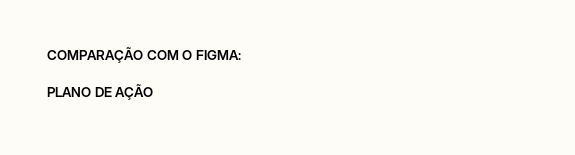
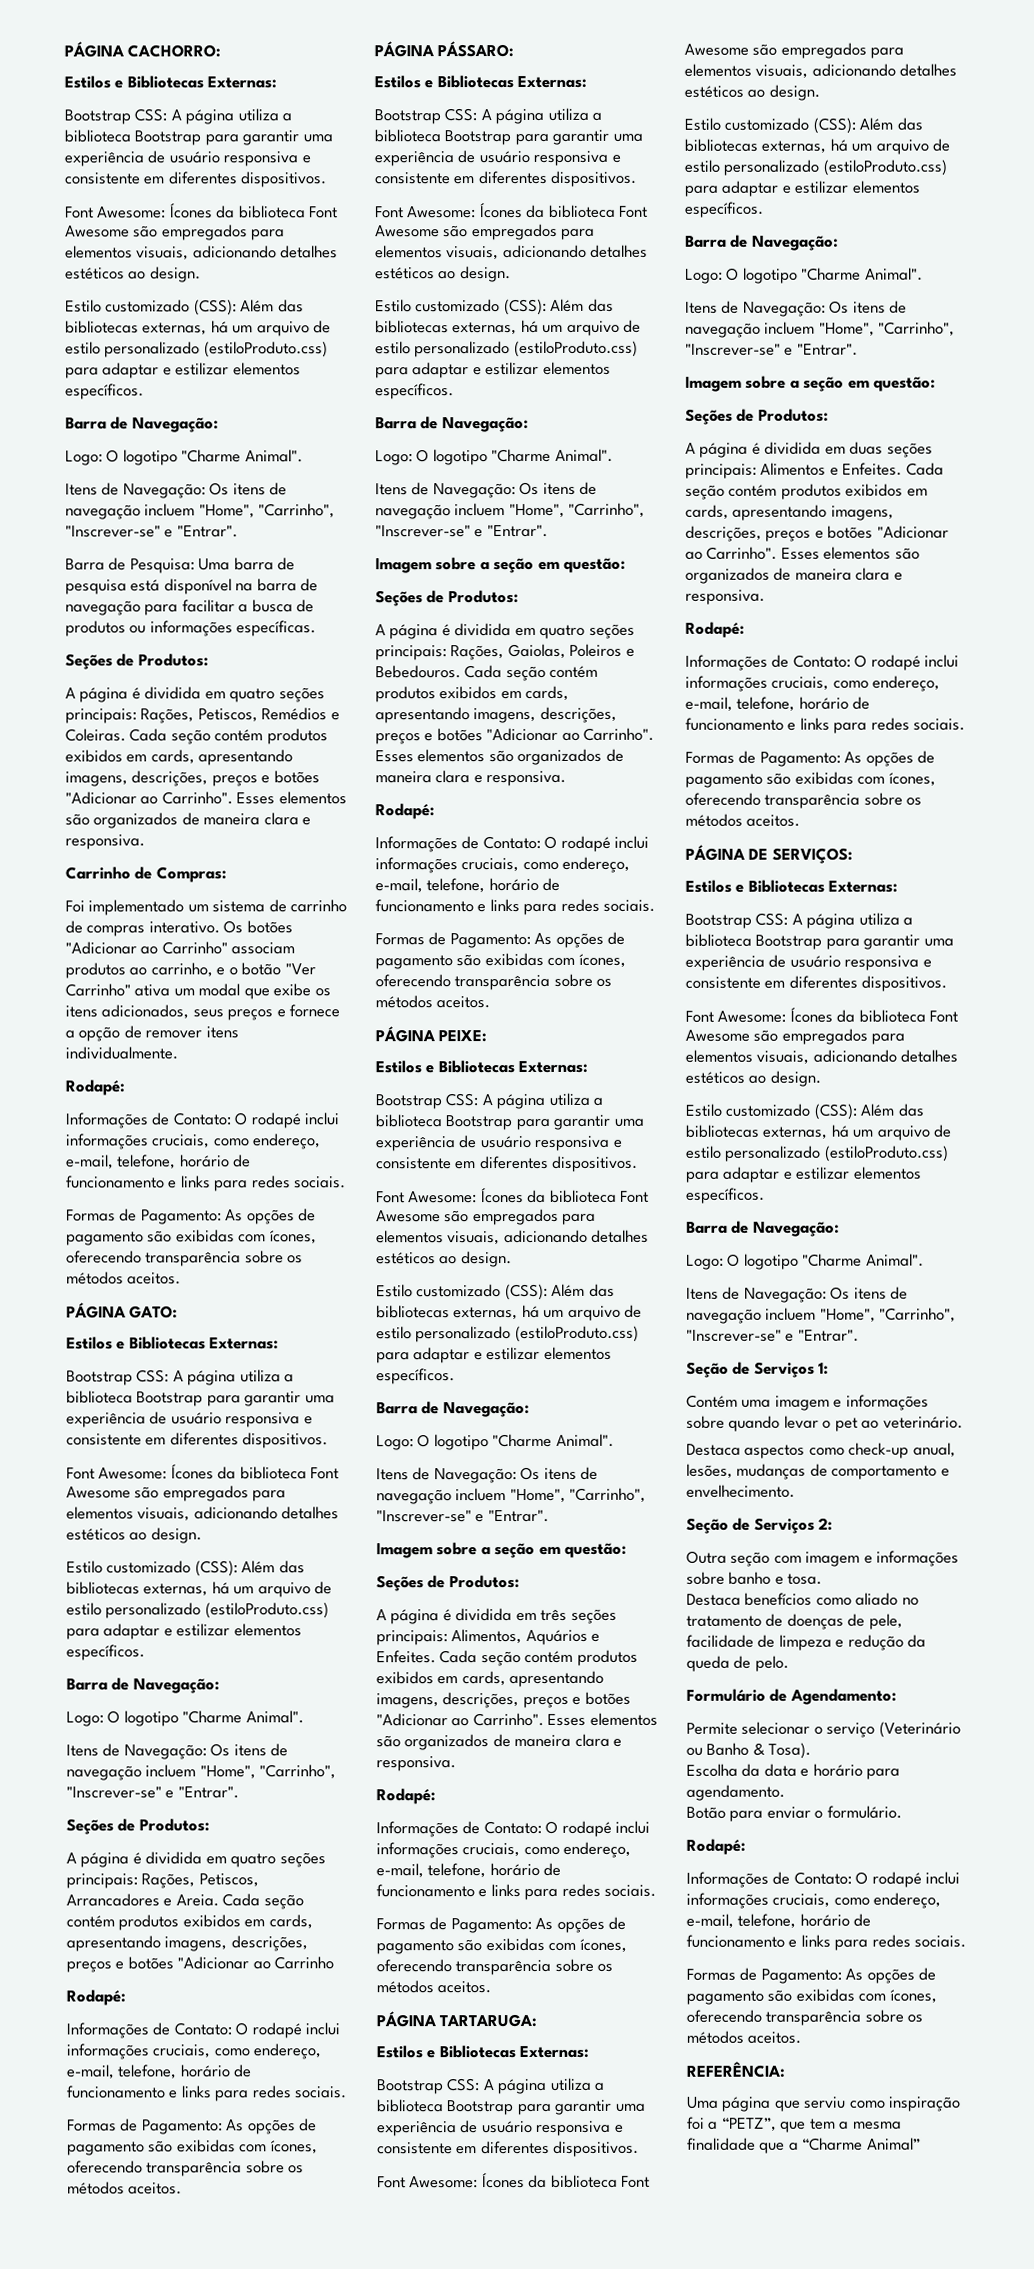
[47,47,241,63] [47,84,154,100] COMPARAÇÃO COM O FIGMA: // PLANO DE AÇÃO -> [64,41,222,58] [64,75,278,89] [64,108,293,125] [64,129,333,146] [64,150,311,167] [64,171,328,188] [65,202,339,219] [65,224,286,241] [65,245,339,261] [65,266,201,283] [65,299,304,316] [65,320,332,337] [65,341,328,358] [65,362,301,379] [65,383,144,400] [65,416,219,433] [65,449,303,466] [65,482,288,499] [65,503,336,520] [65,525,238,538] [65,557,296,574] [65,578,319,595] [65,599,315,616] [65,620,317,637] [65,653,209,670] [65,686,325,703] [65,707,340,724] [65,728,328,745] [65,749,294,766] [65,770,320,787] [65,791,347,805] [65,812,312,829] [65,834,145,850] [65,866,227,883] [65,899,348,916] [65,920,293,937] [65,941,296,955] [65,962,316,979] [65,983,331,1000] [65,1004,341,1021] [65,1025,239,1042] [65,1046,178,1060] [65,1079,125,1096] [65,1112,340,1129] [65,1133,322,1150] [66,1154,252,1170] [66,1175,347,1192] [66,1208,317,1225] [66,1229,317,1246] [66,1250,304,1267] [66,1271,182,1285] [66,1302,179,1319] [66,1336,280,1350] [66,1369,295,1386] [66,1390,335,1407] [66,1411,313,1428] [66,1432,329,1449] [66,1463,340,1480] [66,1485,287,1502] [66,1506,340,1522] [66,1527,202,1544] [66,1560,305,1577] [66,1581,333,1598] [66,1602,329,1619] [66,1623,302,1640] [66,1644,145,1661] [66,1677,220,1694] [66,1710,304,1727] [66,1743,289,1760] [66,1764,337,1781] [66,1786,239,1799] [66,1818,210,1835] [66,1851,326,1868] [66,1873,259,1889] [66,1893,304,1910] [66,1914,313,1931] [66,1935,308,1952] [66,1956,335,1973] [66,1989,126,2006] [66,2022,341,2039] [66,2043,322,2060] [66,2064,252,2080] [66,2085,348,2102] [67,2118,318,2135] [67,2139,318,2156] [67,2160,305,2177] [67,2181,183,2195] [374,41,515,58] [374,75,588,89] [374,107,603,125] [374,129,643,146] [374,150,621,167] [374,170,638,187] [375,201,649,219] [375,223,596,241] [375,244,649,261] [375,266,511,283] [375,298,614,316] [375,319,642,336] [375,340,638,358] [375,361,611,379] [375,383,454,400] [375,416,529,433] [375,448,613,466] [375,481,598,499] [375,502,646,520] [375,524,548,538] [375,557,627,574] [375,589,519,607] [375,623,635,640] [375,643,635,661] [375,665,599,682] [375,685,570,703] [375,706,617,724] [375,727,655,745] [375,748,624,765] [375,770,567,787] [375,803,435,820] [375,835,650,853] [375,856,631,874] [375,877,561,894] [375,898,656,915] [375,931,626,949] [375,952,626,970] [375,973,613,991] [375,995,491,1009] [375,1026,488,1043] [375,1060,589,1074] [375,1092,604,1110] [375,1114,644,1131] [376,1135,623,1152] [376,1155,639,1172] [376,1186,650,1204] [376,1208,597,1226] [376,1229,650,1246] [376,1251,512,1268] [376,1283,615,1301] [376,1304,643,1321] [376,1325,639,1343] [376,1346,612,1364] [376,1368,455,1385] [376,1401,530,1418] [376,1433,614,1451] [376,1466,599,1484] [376,1487,647,1505] [376,1509,549,1523] [376,1542,628,1559] [376,1574,520,1592] [376,1608,617,1625] [376,1628,601,1646] [376,1649,638,1667] [376,1670,605,1688] [376,1691,631,1709] [376,1712,658,1727] [376,1733,623,1751] [376,1756,456,1772] [376,1788,436,1805] [376,1820,651,1838] [376,1841,632,1859] [376,1862,562,1879] [376,1883,657,1900] [376,1916,627,1934] [376,1937,627,1955] [376,1958,614,1976] [376,1980,492,1994] [376,2011,538,2028] [376,2045,590,2059] [376,2077,606,2095] [377,2099,646,2116] [377,2120,624,2137] [377,2140,640,2157] [377,2171,651,2189] [684,42,905,59] [684,63,958,79] [684,84,820,101] [684,117,923,134] [684,138,951,155] [684,159,947,176] [685,180,921,197] [685,201,764,218] [685,234,839,251] [685,267,923,284] [685,300,908,317] [685,321,956,338] [685,343,858,356] [685,375,937,392] [685,408,829,425] [685,441,933,458] [685,462,944,479] [685,483,928,500] [685,504,894,521] [685,525,949,542] [685,546,920,560] [685,567,903,584] [685,589,765,605] [685,621,745,638] [685,654,960,671] [685,675,941,692] [685,696,871,712] [685,717,966,734] [685,750,936,767] [685,771,936,788] [685,792,923,809] [685,813,801,827] [685,844,853,864] [685,879,899,893] [685,912,914,929] [685,933,954,950] [685,954,932,971] [685,975,948,992] [685,1006,959,1023] [685,1028,906,1045] [685,1049,959,1065] [685,1070,821,1087] [685,1103,924,1120] [685,1124,953,1141] [686,1145,949,1162] [686,1166,922,1183] [686,1187,765,1204] [686,1220,840,1237] [686,1253,924,1270] [686,1286,909,1303] [686,1307,957,1324] [686,1329,859,1342] [686,1361,830,1378] [686,1394,929,1411] [686,1415,963,1432] [686,1442,956,1459] [686,1463,950,1480] [686,1484,795,1498] [686,1517,834,1534] [686,1550,960,1567] [686,1571,823,1585] [686,1592,919,1606] [686,1613,903,1630] [686,1634,927,1651] [686,1655,789,1672] [686,1688,897,1705] [686,1721,961,1738] [686,1742,812,1759] [686,1763,901,1780] [686,1784,785,1801] [686,1805,902,1822] [686,1838,746,1855] [686,1871,961,1888] [686,1892,942,1909] [686,1913,872,1929] [686,1934,967,1951] [686,1967,937,1984] [686,1988,937,2005] [686,2009,924,2026] [686,2030,802,2044] [686,2061,785,2078] [687,2096,962,2112] [687,2116,902,2133] [687,2137,921,2154] PÁGINA CACHORRO: // Estilos e Bibliotecas Externas: // Bootstrap CSS: A página utiliza a biblioteca Bootstrap para garantir uma experiência de usuário responsiva e consistente em diferentes dispositivos. // Font Awesome: Ícones da biblioteca Font Awesome são empregados para elementos visuais, adicionando detalhes estéticos ao design. // Estilo customizado (CSS): Além das bibliotecas externas, há um arquivo de estilo personalizado (estiloProduto.css) para adaptar e estilizar elementos específicos. // Barra de Navegação: // Logo: O logotipo "Charme Animal". // Itens de Navegação: Os itens de navegação incluem "Home", "Carrinho", "Inscrever-se" e "Entrar". // Barra de Pesquisa: Uma barra de pesquisa está disponível na barra de navegação para facilitar a busca de produtos ou informações específicas. // Seções de Produtos: // A página é dividida em quatro seções principais: Rações, Petiscos, Remédios e Coleiras. Cada seção contém produtos exibidos em cards, apresentando imagens, descrições, preços e botões "Adicionar ao Carrinho". Esses elementos são organizados de maneira clara e responsiva. // Carrinho de Compras: // Foi implementado um sistema de carrinho de compras interativo. Os botões "Adicionar ao Carrinho" associam produtos ao carrinho, e o botão "Ver Carrinho" ativa um modal que exibe os itens adicionados, seus preços e fornece a opção de remover itens individualmente. // Rodapé: // Informações de Contato: O rodapé inclui informações cruciais, como endereço, e-mail, telefone, horário de funcionamento e links para redes sociais. // Formas de Pagamento: As opções de pagamento são exibidas com ícones, oferecendo transparência sobre os métodos aceitos. // PÁGINA GATO: // Estilos e Bibliotecas Externas: // Bootstrap CSS: A página utiliza a biblioteca Bootstrap para garantir uma experiência de usuário responsiva e consistente em diferentes dispositivos. // Font Awesome: Ícones da biblioteca Font Awesome são empregados para elementos visuais, adicionando detalhes estéticos ao design. // Estilo customizado (CSS): Além das bibliotecas externas, há um arquivo de estilo personalizado (estiloProduto.css) para adaptar e estilizar elementos específicos. // Barra de Navegação: // Logo: O logotipo "Charme Animal". // Itens de Navegação: Os itens de navegação incluem "Home", "Carrinho", "Inscrever-se" e "Entrar". // Seções de Produtos: // A página é dividida em quatro seções principais: Rações, Petiscos, Arrancadores e Areia. Cada seção contém produtos exibidos em cards, apresentando imagens, descrições, preços e botões "Adicionar ao Carrinho // Rodapé: // Informações de Contato: O rodapé inclui informações cruciais, como endereço, e-mail, telefone, horário de funcionamento e links para redes sociais. // Formas de Pagamento: As opções de pagamento são exibidas com ícones, oferecendo transparência sobre os métodos aceitos. // PÁGINA PÁSSARO: // Estilos e Bibliotecas Externas: // Bootstrap CSS: A página utiliza a biblioteca Bootstrap para garantir uma experiência de usuário responsiva e consistente em diferentes dispositivos. // Font Awesome: Ícones da biblioteca Font Awesome são empregados para elementos visuais, adicionando detalhes estéticos ao design. // Estilo customizado (CSS): Além das bibliotecas externas, há um arquivo de estilo personalizado (estiloProduto.css) para adaptar e estilizar elementos específicos. // Barra de Navegação: // Logo: O logotipo "Charme Animal". // Itens de Navegação: Os itens de navegação incluem "Home", "Carrinho", "Inscrever-se" e "Entrar". // Imagem sobre a seção em questão: // Seções de Produtos: // A página é dividida em quatro seções principais: Rações, Gaiolas, Poleiros e Bebedouros. Cada seção contém produtos exibidos em cards, apresentando imagens, descrições, preços e botões "Adicionar ao Carrinho". Esses elementos são organizados de maneira clara e responsiva. // Rodapé: // Informações de Contato: O rodapé inclui informações cruciais, como endereço, e-mail, telefone, horário de funcionamento e links para redes sociais. // Formas de Pagamento: As opções de pagamento são exibidas com ícones, oferecendo transparência sobre os métodos aceitos. // PÁGINA PEIXE: // Estilos e Bibliotecas Externas: // Bootstrap CSS: A página utiliza a biblioteca Bootstrap para garantir uma experiência de usuário responsiva e consistente em diferentes dispositivos. // Font Awesome: Ícones da biblioteca Font Awesome são empregados para elementos visuais, adicionando detalhes estéticos ao design. // Estilo customizado (CSS): Além das bibliotecas externas, há um arquivo de estilo personalizado (estiloProduto.css) para adaptar e estilizar elementos específicos. // Barra de Navegação: // Logo: O logotipo "Charme Animal". // Itens de Navegação: Os itens de navegação incluem "Home", "Carrinho", "Inscrever-se" e "Entrar". // Imagem sobre a seção em questão: // Seções de Produtos: // A página é dividida em três seções principais: Alimentos, Aquários e Enfeites. Cada seção contém produtos exibidos em cards, apresentando imagens, descrições, preços e botões "Adicionar ao Carrinho". Esses elementos são organizados de maneira clara e responsiva. // Rodapé: // Informações de Contato: O rodapé inclui informações cruciais, como endereço, e-mail, telefone, horário de funcionamento e links para redes sociais. // Formas de Pagamento: As opções de pagamento são exibidas com ícones, oferecendo transparência sobre os métodos aceitos. // PÁGINA TARTARUGA: // Estilos e Bibliotecas Externas: // Bootstrap CSS: A página utiliza a biblioteca Bootstrap para garantir uma experiência de usuário responsiva e consistente em diferentes dispositivos. // Font Awesome: Ícones da biblioteca Font Awesome são empregados para elementos visuais, adicionando detalhes estéticos ao design. // Estilo customizado (CSS): Além das bibliotecas externas, há um arquivo de estilo personalizado (estiloProduto.css) para adaptar e estilizar elementos específicos. // Barra de Navegação: // Logo: O logotipo "Charme Animal". // Itens de Navegação: Os itens de navegação incluem "Home", "Carrinho", "Inscrever-se" e "Entrar". // Imagem sobre a seção em questão: // Seções de Produtos: // A página é dividida em duas seções principais: Alimentos e Enfeites. Cada seção contém produtos exibidos em cards, apresentando imagens, descrições, preços e botões "Adicionar ao Carrinho". Esses elementos são organizados de maneira clara e responsiva. // Rodapé: // Informações de Contato: O rodapé inclui informações cruciais, como endereço, e-mail, telefone, horário de funcionamento e links para redes sociais. // Formas de Pagamento: As opções de pagamento são exibidas com ícones, oferecendo transparência sobre os métodos aceitos. // PÁGINA DE SERVIÇOS: // Estilos e Bibliotecas Externas: // Bootstrap CSS: A página utiliza a biblioteca Bootstrap para garantir uma experiência de usuário responsiva e consistente em diferentes dispositivos. // Font Awesome: Ícones da biblioteca Font Awesome são empregados para elementos visuais, adicionando detalhes estéticos ao design. // Estilo customizado (CSS): Além das bibliotecas externas, há um arquivo de estilo personalizado (estiloProduto.css) para adaptar e estilizar elementos específicos. // Barra de Navegação: // Logo: O logotipo "Charme Animal". // Itens de Navegação: Os itens de navegação incluem "Home", "Carrinho", "Inscrever-se" e "Entrar". // Seção de Serviços 1: // Contém uma imagem e informações sobre quando levar o pet ao veterinário. // Destaca aspectos como check-up anual, lesões, mudanças de comportamento e envelhecimento. // Seção de Serviços 2: // Outra seção com imagem e informações sobre banho e tosa. // Destaca benefícios como aliado no tratamento de doenças de pele, facilidade de limpeza e redução da queda de pelo. // Formulário de Agendamento: // Permite selecionar o serviço (Veterinário ou Banho & Tosa). // Escolha da data e horário para agendamento. // Botão para enviar o formulário. // Rodapé: // Informações de Contato: O rodapé inclui informações cruciais, como endereço, e-mail, telefone, horário de funcionamento e links para redes sociais. // Formas de Pagamento: As opções de pagamento são exibidas com ícones, oferecendo transparência sobre os métodos aceitos. // REFERÊNCIA: // Uma página que serviu como inspiração foi a “PETZ”, que tem a mesma finalidade que a “Charme Animal”

